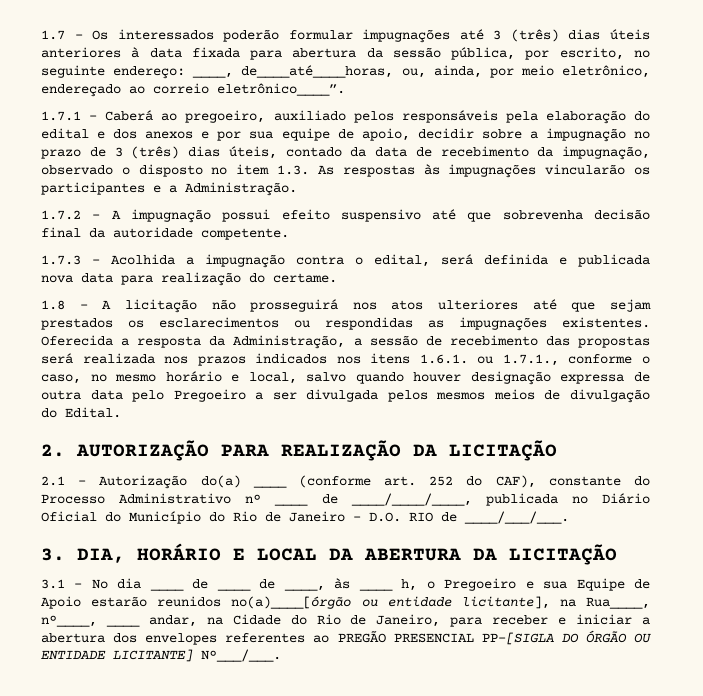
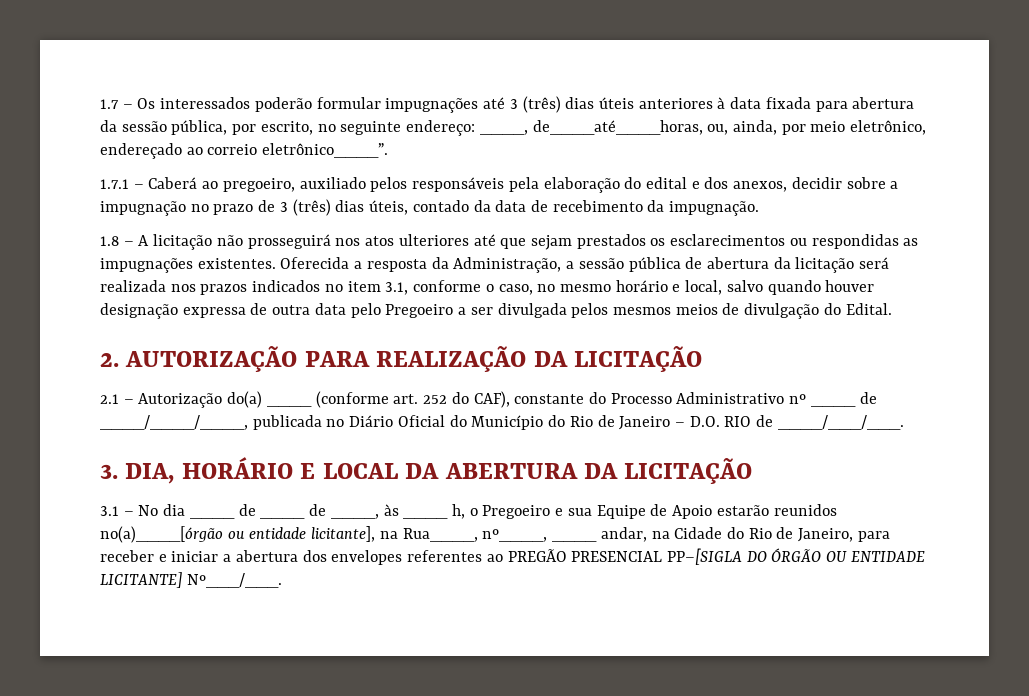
[145,128,410,141] anexos e por sua equipe de apoio, -> [733,181,788,192] anexos,
[562,146,650,160] [41,164,650,178] [41,182,297,196] [41,209,650,223] [41,227,289,240] [41,254,650,268] [41,272,337,286] impugnação, observado o disposto no item 1.3. As respostas às impugnações vincularão os participantes e a Administração. // 1.7.2 – A impugnação possui efeito suspensivo até que sobrevenha decisão final da autoridade competente. // 1.7.3 – Acolhida a impugnação contra o edital, será definida e publicada nova data para realização do certame. -> [669,201,760,216] impugnação.
[425,335,651,348] de recebimento das propostas -> [628,257,855,273] pública de abertura da licitação
[336,353,559,366] nos itens 1.6.1. ou 1.7.1., -> [324,281,409,295] no item 3.1,

